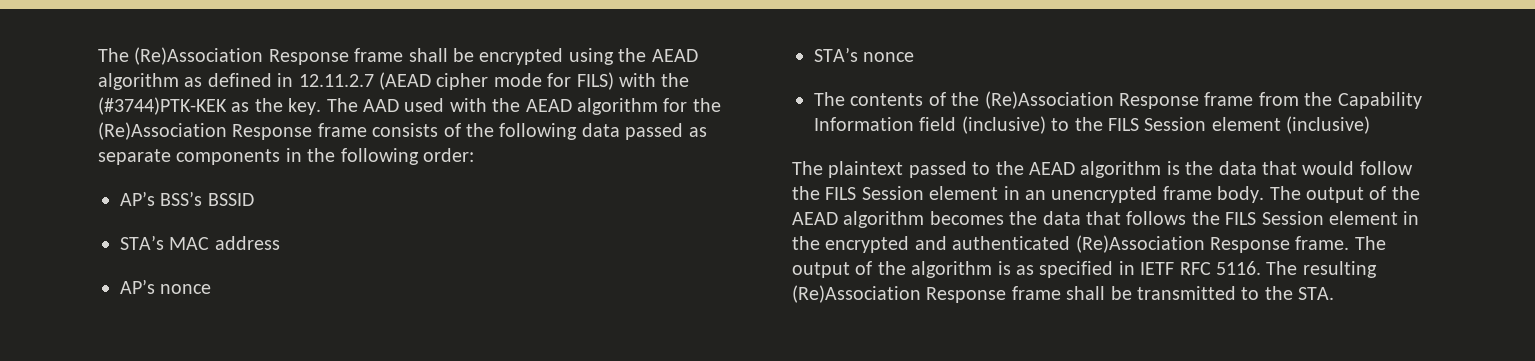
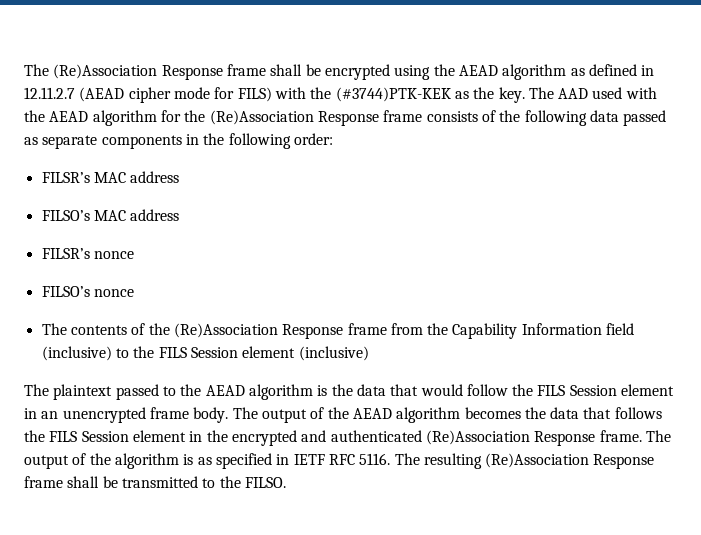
[120,191,254,206] [120,235,280,250] [120,279,212,294] [814,47,858,62] AP’s BSS’s BSSID // STA’s MAC address // AP’s nonce // STA’s -> [41,171,180,183] [41,209,180,221] [41,248,134,259] [41,286,90,297] FILSR’s MAC address // FILSO’s MAC address // FILSR’s nonce // FILSO’s
[1298,287,1335,300] STA. -> [244,477,286,488] FILSO.

